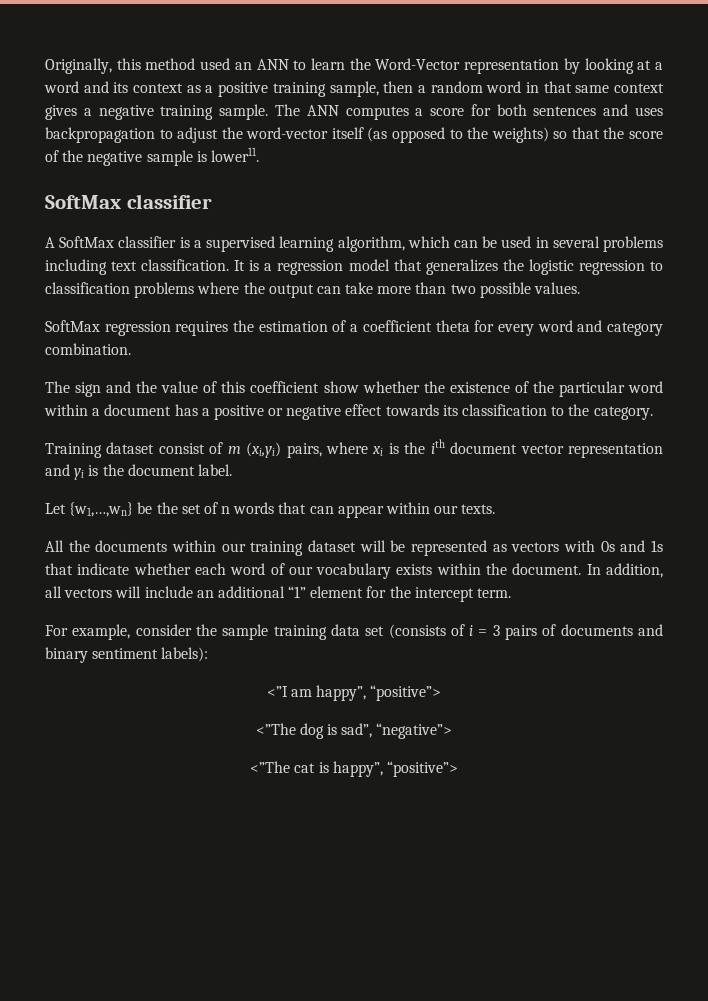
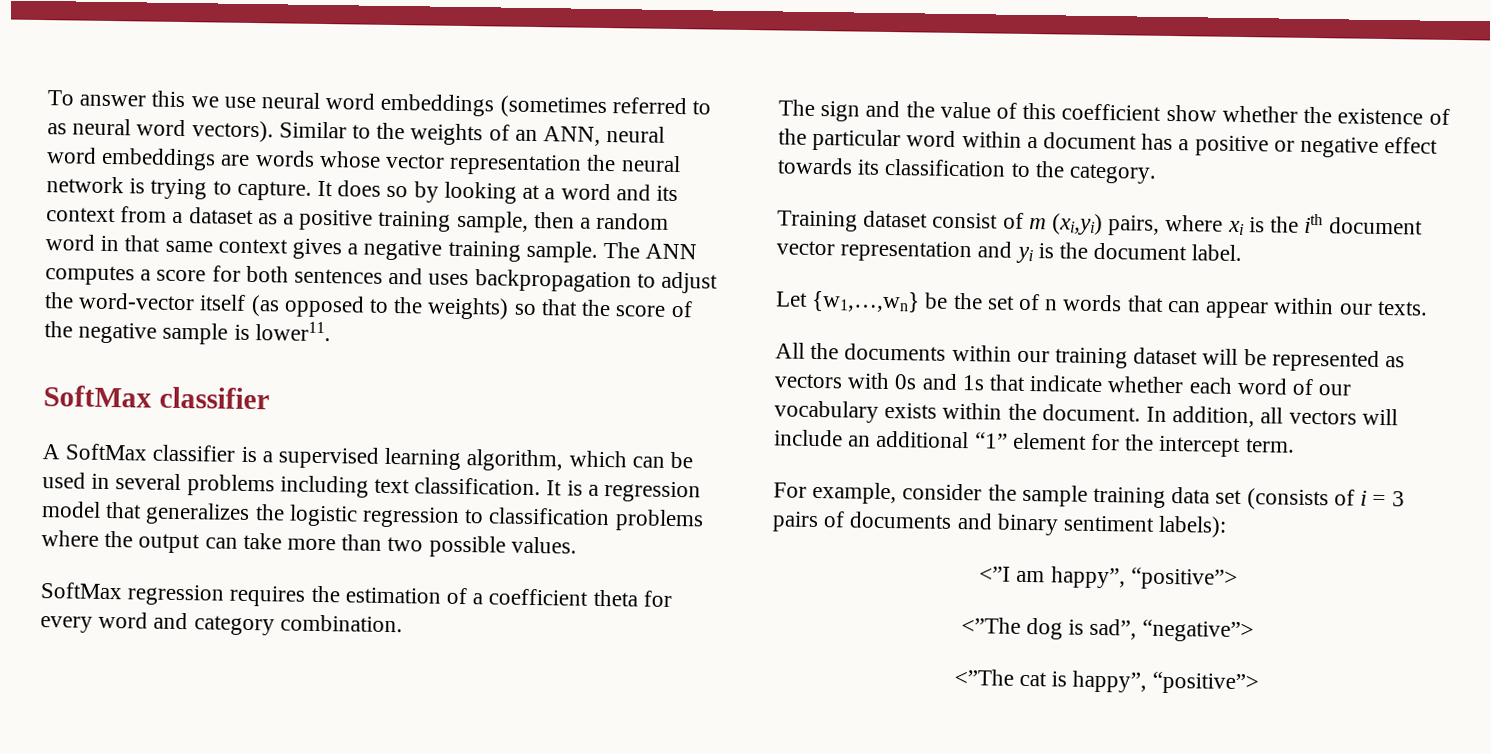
[45,58,560,74] Originally, this method used an ANN to learn the Word-Vector representation -> [47,90,712,119] [47,118,666,146] [46,147,681,176] [46,176,409,201] To answer this we use neural word embeddings (sometimes referred to as neural word vectors). Similar to the weights of an ANN, neural word embeddings are words whose vector representation the neural network is trying to capture. It does so
(184, 88) none -> [120,206,254,225] from a dataset

